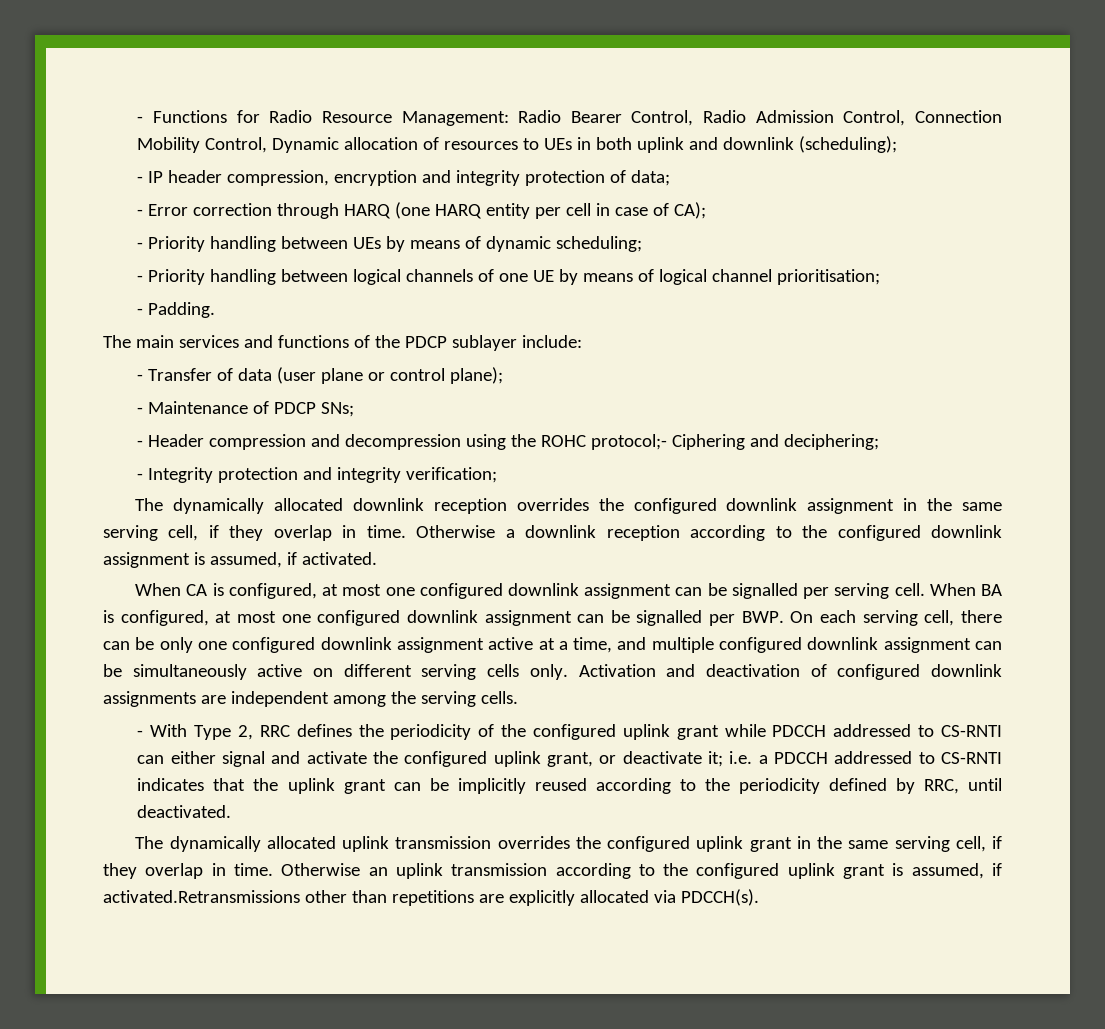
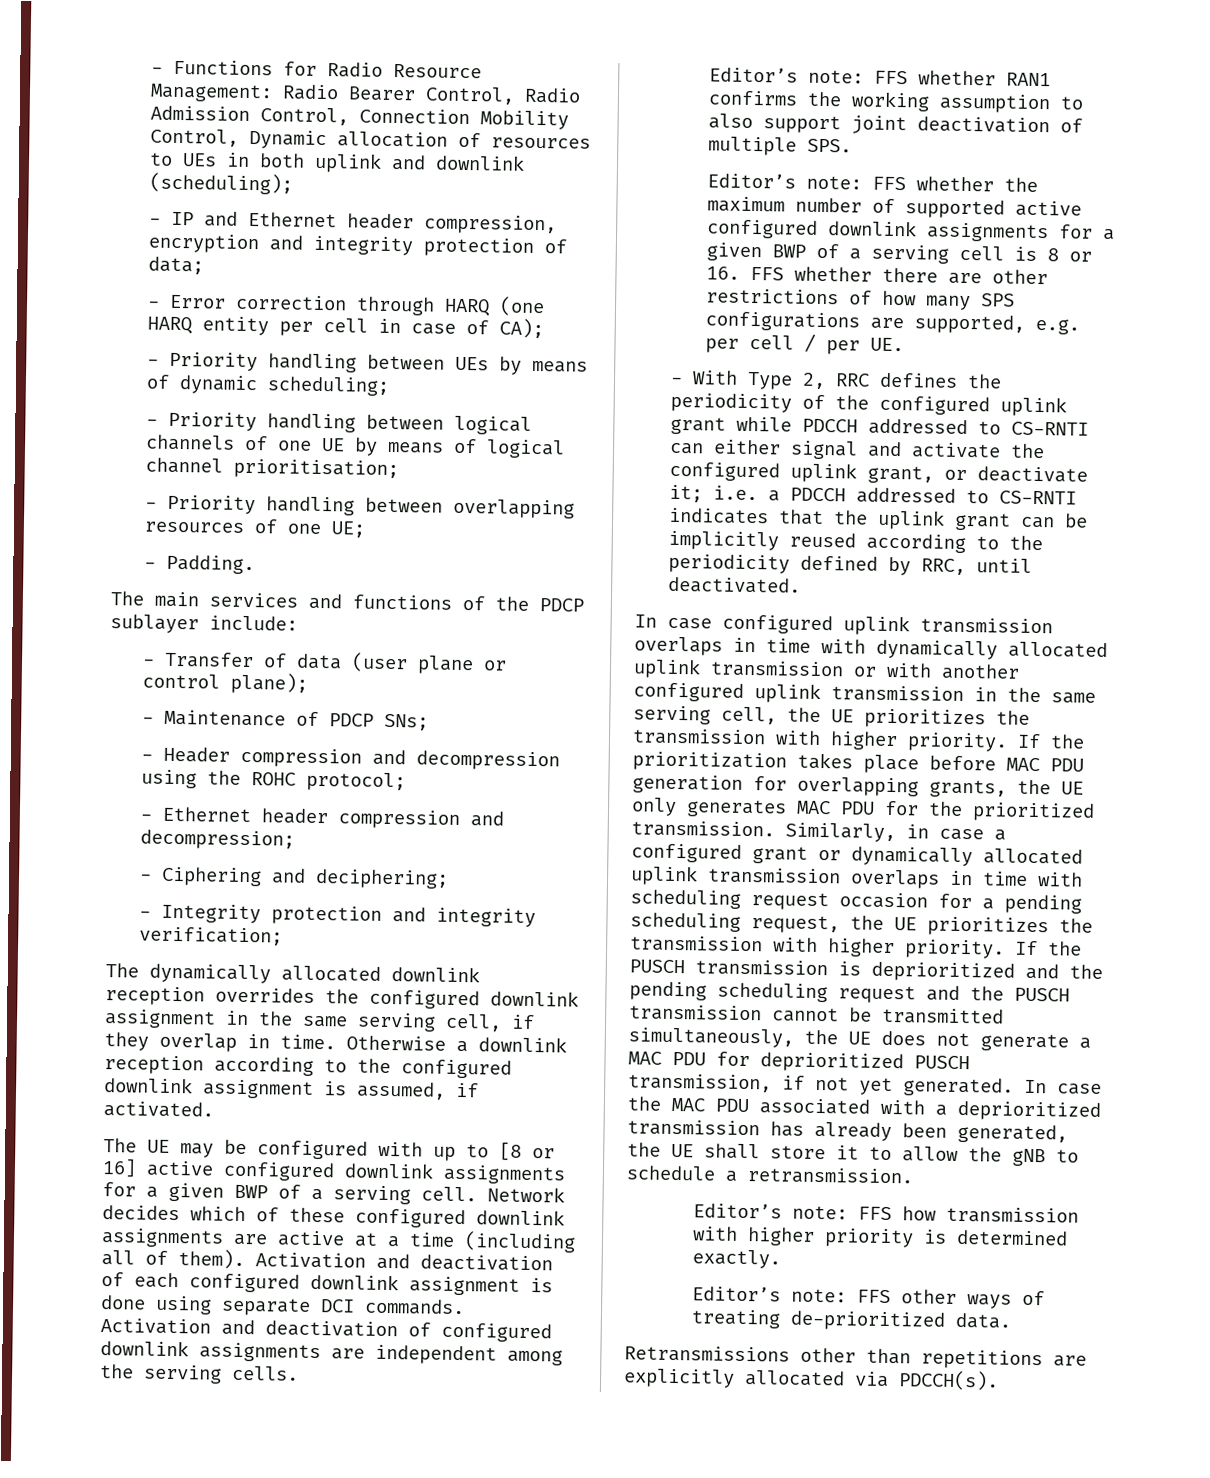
(164, 177) none -> [204,211,338,228] and Ethernet
(881, 277) none -> [145,494,576,519] [144,519,367,538] // - Priority handling between overlapping resources of one UE;
[591,434,668,450] protocol;- -> [306,771,407,792] [140,806,505,829] [140,829,296,850] [139,873,153,881] protocol; // - Ethernet header compression and decompression; // -
[135,583,1003,599] [103,610,1002,626] [103,637,1002,653] [103,664,568,680] When CA is configured, at most one configured downlink assignment can be signalled per serving cell. When BA is configured, at most one configured downlink assignment can be signalled per BWP. On each serving cell, there can be only one configured downlink assignment active at a time, and multiple configured downlink assignment can be simultaneously active on different serving cells only. -> [103,1138,555,1161] [102,1158,566,1185] [102,1182,565,1205] [102,1205,565,1229] [101,1228,576,1253] [101,1249,553,1272] [101,1272,553,1296] [100,1295,465,1316] The UE may be configured with up to [8 or 16] active configured downlink assignments for a given BWP of a serving cell. Network decides which of these configured downlink assignments are active at a time (including all of them). Activation and deactivation of each configured downlink assignment is done using separate DCI commands.
(518, 697) none -> [708,67,1051,87] [707,90,1084,114] [707,113,1083,135] [707,136,852,156] [706,173,1038,192] [706,196,1082,219] [706,219,1115,243] [705,242,1092,264] [705,266,1048,285] [705,288,1015,311] [704,311,1080,335] [704,333,904,355] // Editor’s note: FFS whether RAN1 confirms the working assumption to also support joint deactivation of multiple SPS. // Editor’s note: FFS whether the maximum number of supported active configured downlink assignments for a given BWP of a serving cell is 8 or 16. FFS whether there are other restrictions of how many SPS configurations are supported, e.g. per cell / per UE.
[135,836,1002,852] [103,863,1002,879] [103,890,300,903] The dynamically allocated uplink transmission overrides the configured uplink grant in the same serving cell, if they overlap in time. Otherwise an uplink transmission according to the configured uplink grant is assumed, if activated.Retransmissions -> [634,614,1053,636] [634,636,1108,660] [633,658,1020,680] [633,682,1096,704] [633,705,1030,729] [632,728,1085,752] [632,751,1084,774] [632,774,1084,798] [631,797,1095,822] [631,820,1006,843] [631,843,1083,867] [630,865,1083,889] [630,889,1082,914] [630,912,1093,937] [630,935,1082,959] [629,959,1103,982] [629,981,1070,1004] [629,1004,1004,1025] [628,1027,1091,1052] [628,1051,970,1073] [628,1073,1102,1097] [627,1096,1101,1121] [627,1119,1068,1144] [627,1142,1079,1167] [626,1165,914,1185] [692,1203,1079,1224] [692,1226,1068,1248] [691,1249,781,1269] [691,1286,1045,1309] [690,1309,1012,1331] [624,1345,790,1363] In case configured uplink transmission overlaps in time with dynamically allocated uplink transmission or with another configured uplink transmission in the same serving cell, the UE prioritizes the transmission with higher priority. If the prioritization takes place before MAC PDU generation for overlapping grants, the UE only generates MAC PDU for the prioritized transmission. Similarly, in case a configured grant or dynamically allocated uplink transmission overlaps in time with scheduling request occasion for a pending scheduling request, the UE prioritizes the transmission with higher priority. If the PUSCH transmission is deprioritized and the pending scheduling request and the PUSCH transmission cannot be transmitted simultaneously, the UE does not generate a MAC PDU for deprioritized PUSCH transmission, if not yet generated. In case the MAC PDU associated with a deprioritized transmission has already been generated, the UE shall store it to allow the gNB to schedule a retransmission. // Editor’s note: FFS how transmission with higher priority is determined exactly. // Editor’s note: FFS other ways of treating de-prioritized data. // Retransmissions

